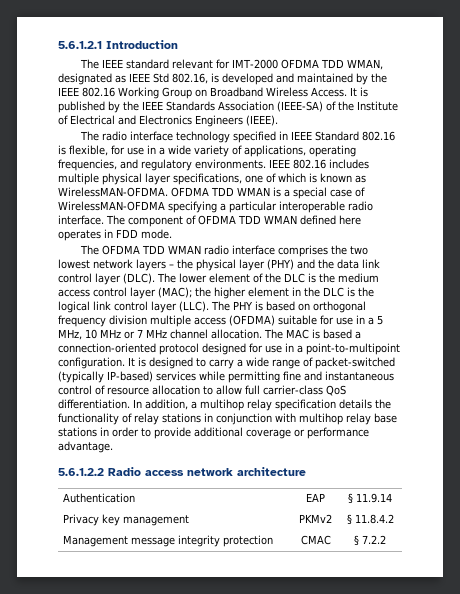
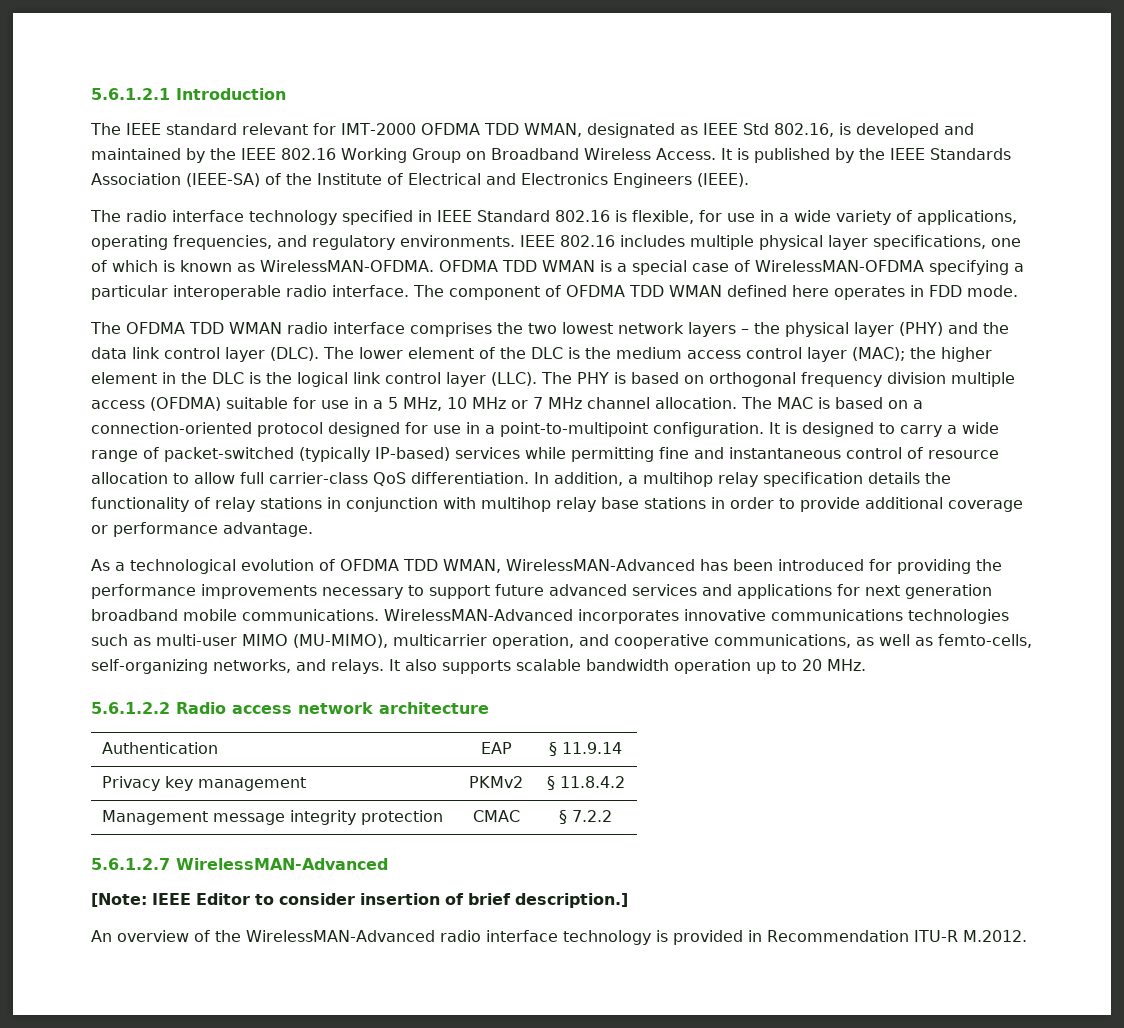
(352, 334) none -> [888,400,908,409] on
(113, 447) none -> [91,559,1002,574] [91,584,992,599] [91,609,1009,624] [91,634,1032,649] [91,659,866,674] // As a technological evolution of OFDMA TDD WMAN, WirelessMAN-Advanced has been introduced for providing the performance improvements necessary to support future advanced services and applications for next generation broadband mobile communications. WirelessMAN-Advanced incorporates innovative communications technologies such as multi-user MIMO (MU-MIMO), multicarrier operation, and cooperative communications, as well as femto-cells, self-organizing networks, and relays. It also supports scalable bandwidth operation up to 20 MHz.
(386, 539) none -> [91,858,388,870] [91,893,628,908] [91,930,1027,945] // 5.6.1.2.7 WirelessMAN-Advanced // [Note: IEEE Editor to consider insertion of brief description.] // An overview of the WirelessMAN-Advanced radio interface technology is provided in Recommendation ITU-R M.2012.

